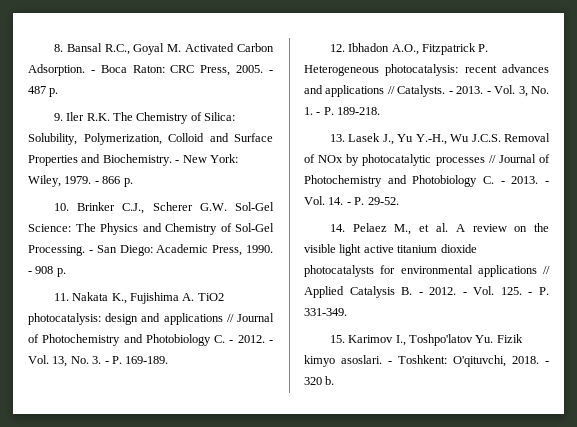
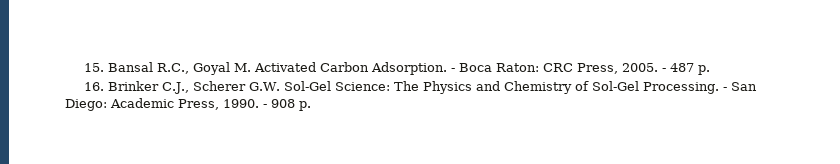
[53,44,63,52] 8. -> [84,63,105,72] 15.
[53,112,236,124] [28,133,273,145] [28,154,238,166] [28,175,133,187] [53,203,69,211] 9. Iler R.K. The Chemistry of Silica: Solubility, Polymerization, Colloid and Surface Properties and Biochemistry. - New York: Wiley, 1979. - 866 p. // 10. -> [84,82,105,91] 16.
[53,292,224,304] [28,313,274,325] [28,334,273,346] [28,355,169,367] [329,43,489,55] [304,64,549,76] [304,85,549,97] [304,107,381,115] [329,133,550,145] [304,154,550,166] [304,175,549,187] [304,196,399,205] [329,223,549,235] [304,244,477,256] [304,265,550,277] [304,286,549,298] [304,308,347,316] [329,334,523,346] [304,355,549,367] [304,376,335,385] // 11. Nakata K., Fujishima A. TiO2 photocatalysis: design and applications // Journal of Photochemistry and Photobiology C. - 2012. - Vol. 13, No. 3. - P. 169-189. // 12. Ibhadon A.O., Fitzpatrick P. Heterogeneous photocatalysis: recent advances and applications // Catalysts. - 2013. - Vol. 3, No. 1. - P. 189-218. // 13. Lasek J., Yu Y.-H., Wu J.C.S. Removal of NOx by photocatalytic processes // Journal of Photochemistry and Photobiology C. - 2013. - Vol. 14. - P. 29-52. // 14. Pelaez M., et al. A review on the visible light active titanium dioxide photocatalysts for environmental applications // Applied Catalysis B. - 2012. - Vol. 125. - P. 331-349. // 15. Karimov I., Toshpo'latov Yu. Fizik kimyo asoslari. - Toshkent: O'qituvchi, 2018. - 320 b. -> (311, 106) none

